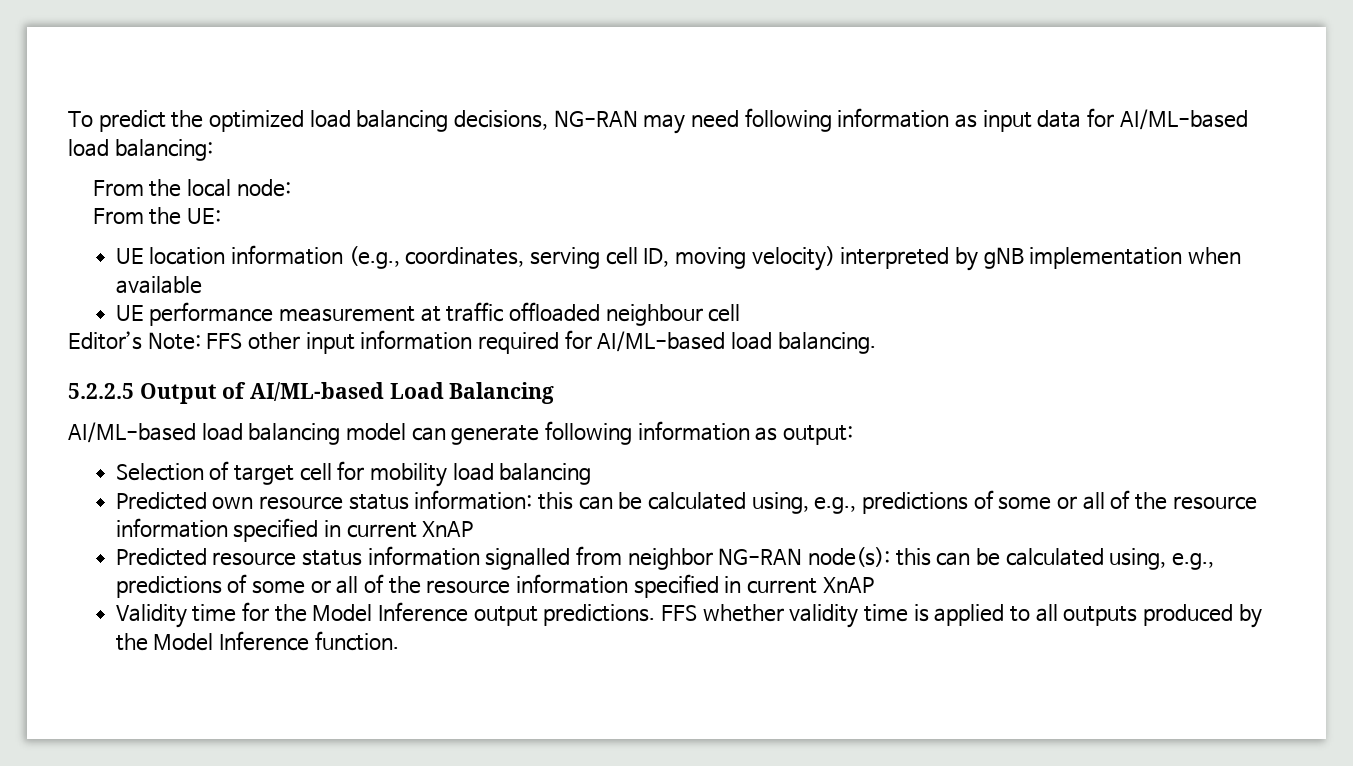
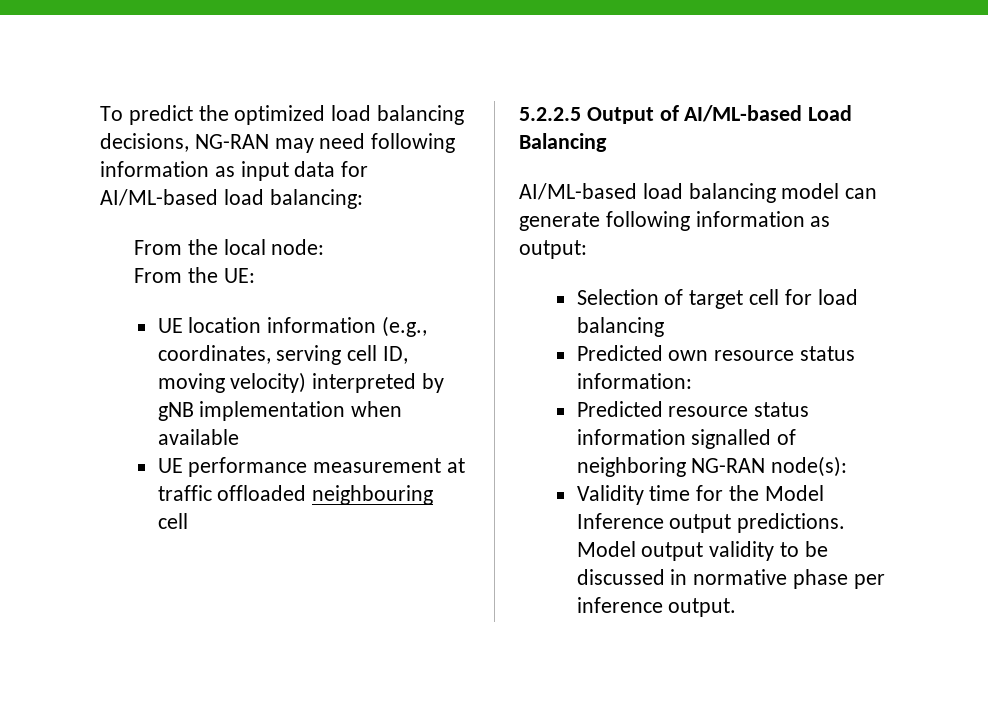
[605,304,741,326] [68,330,876,354] neighbour cell // Editor’s Note: FFS other input information required for AI/ML-based load balancing. -> [312,485,434,505] [157,513,188,529] neighbouring cell
[370,463,448,487] mobility -> (812, 297) none
[538,490,1257,514] [115,518,474,542] this can be calculated using, e.g., predictions of some or all of the resource information specified in current XnAP -> (692, 381) none
[576,546,713,570] from neighbor -> [777,429,797,445] [576,457,686,477] of neighboring
[895,548,1215,570] [115,574,874,598] this can be calculated using, e.g., predictions of some or all of the resource information specified in current XnAP -> (848, 466) none
[661,604,1262,628] [115,631,399,651] FFS whether validity time is applied to all outputs produced by the Model Inference function. -> [576,541,828,561] [576,569,885,589] [576,597,737,617] Model output validity to be discussed in normative phase per inference output.

